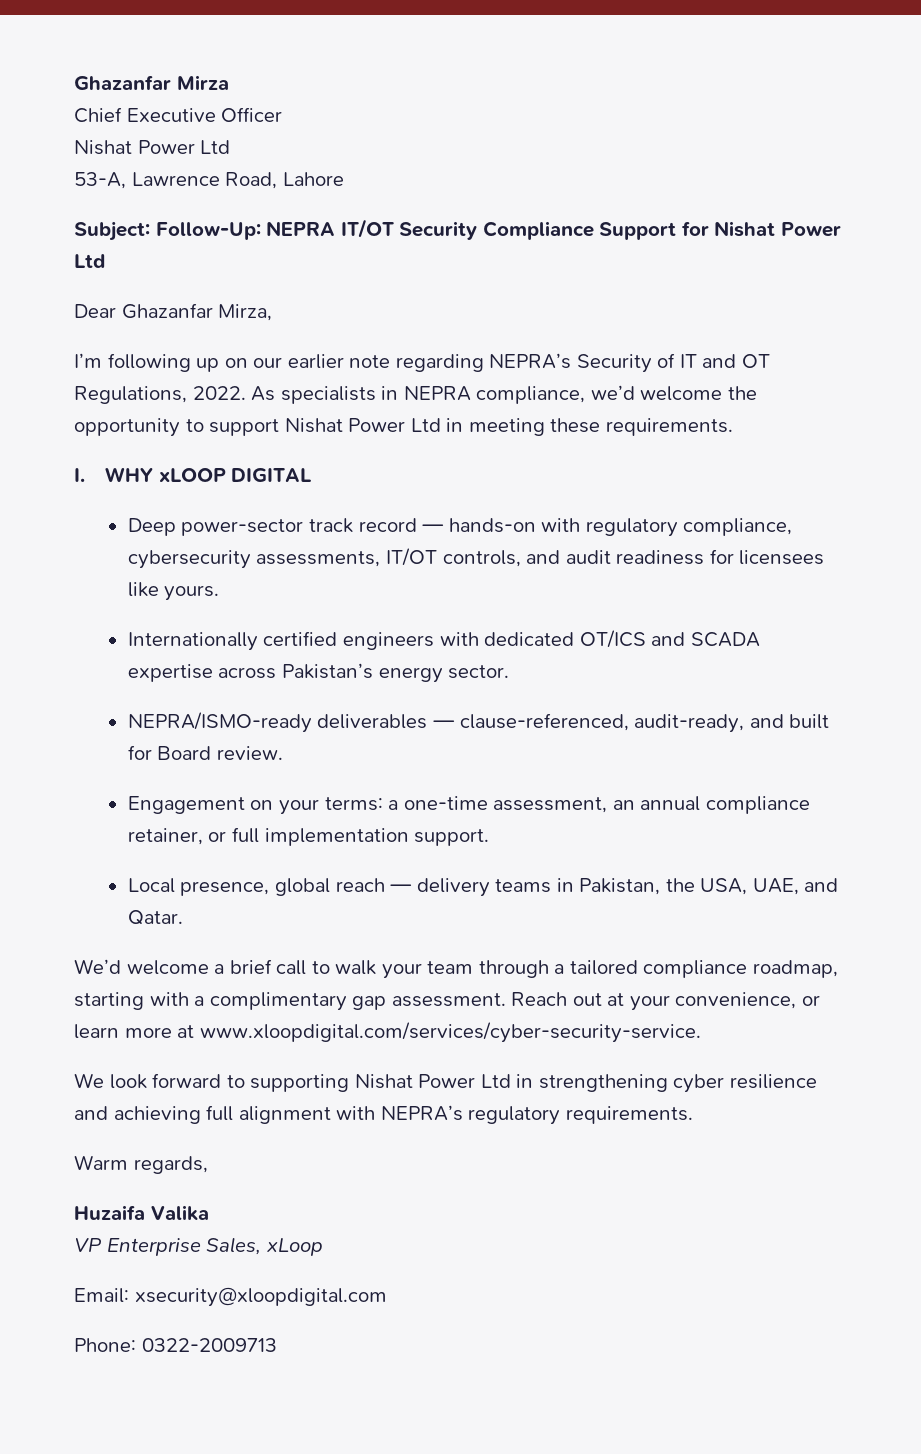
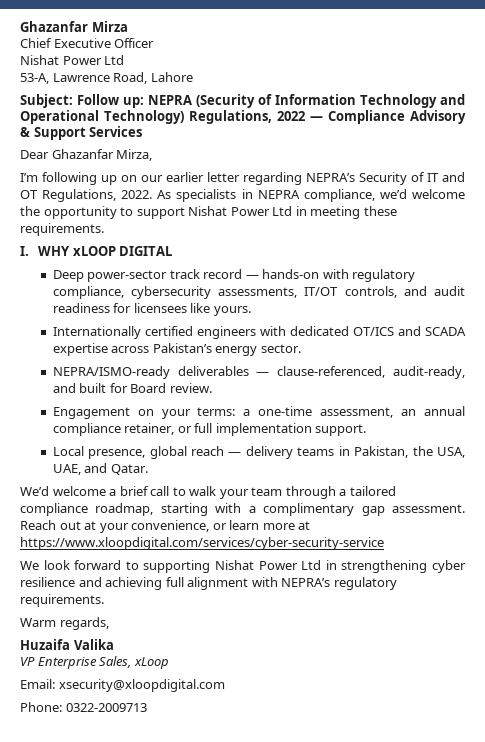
[155,219,841,240] [74,254,105,268] Follow-Up: NEPRA IT/OT Security Compliance Support for Nishat Power Ltd -> [77,94,465,108] [20,110,466,124] [20,126,143,140] Follow up: NEPRA (Security of Information Technology and Operational Technology) Regulations, 2022 — Compliance Advisory & Support Services
[349,355,391,368] note -> [207,172,240,182] letter
[199,1022,701,1043] www.xloopdigital.com/services/cyber-security-service. -> [20,537,384,550] https://www.xloopdigital.com/services/cyber-security-service

